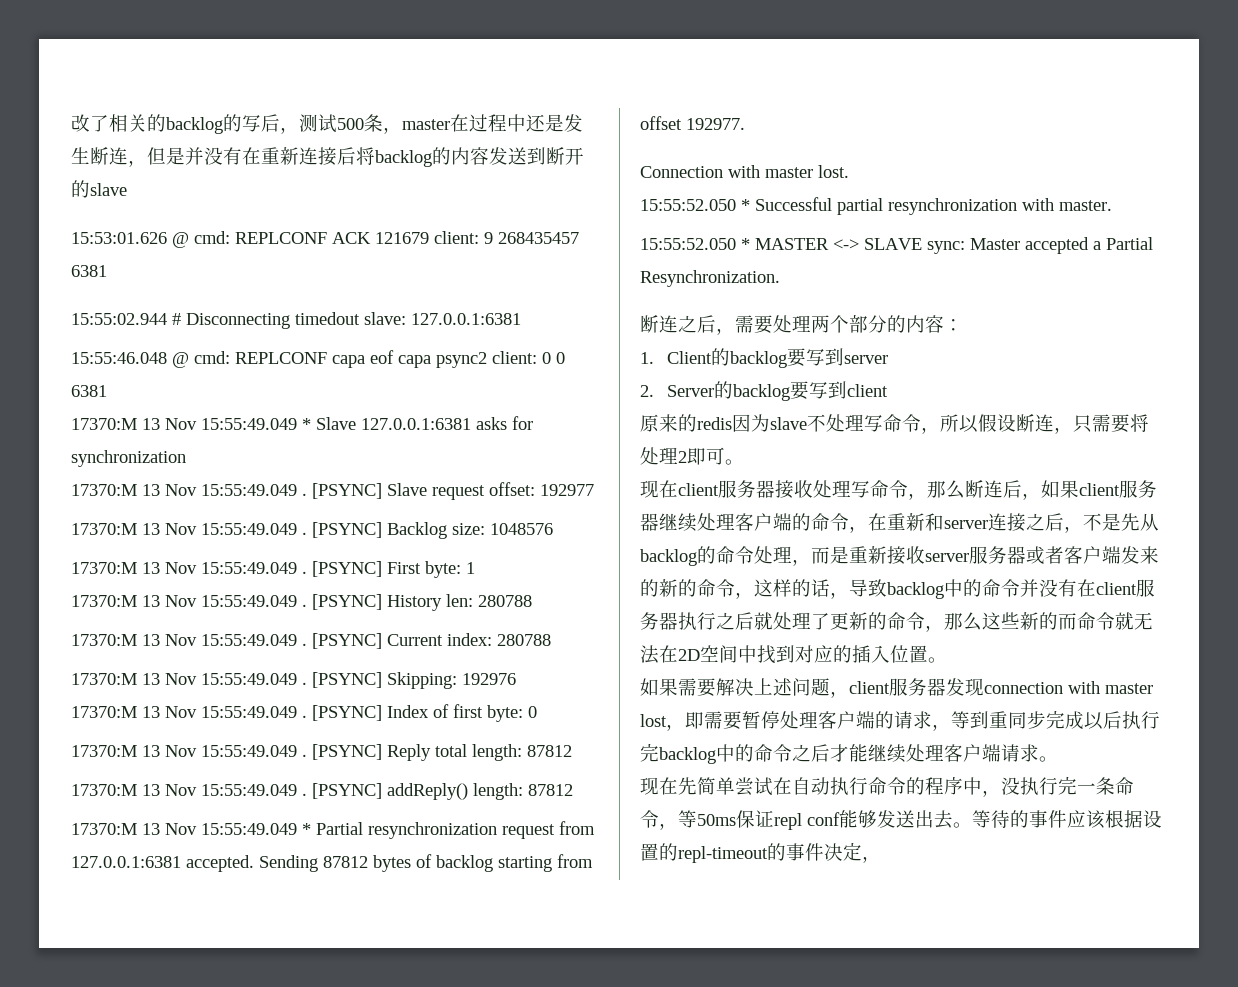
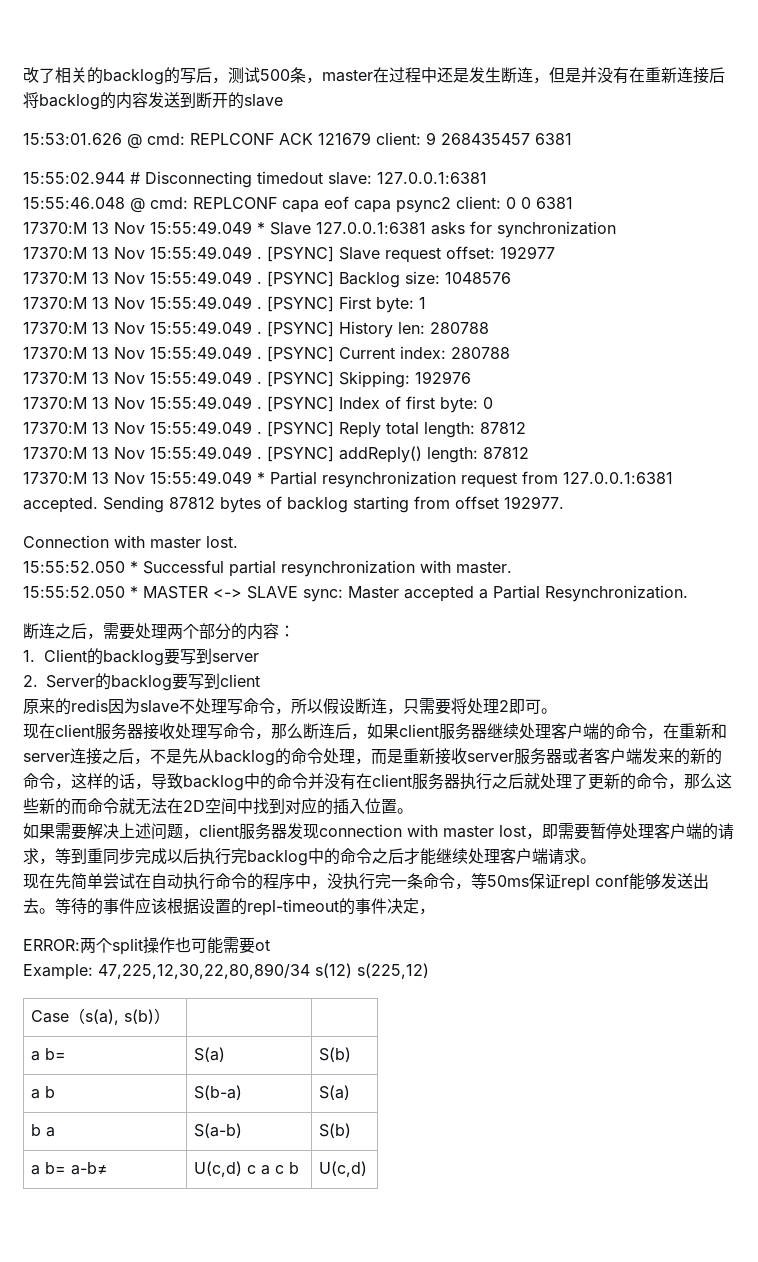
(881, 859) none -> [23,937,270,955] [23,963,429,980] [31,1008,171,1025] [31,1048,67,1061] [194,1047,226,1062] [319,1047,352,1062] [31,1086,56,1099] [194,1085,243,1100] [319,1085,351,1100] [31,1124,56,1137] [194,1123,243,1138] [319,1123,352,1138] [31,1162,109,1175] [194,1161,300,1177] [319,1161,368,1177] // ERROR:两个split操作也可能需要ot // Example: 47,225,12,30,22,80,890/34 s(12) s(225,12) // Case（s(a), s(b)） | | // a b= | S(a) | S(b) // a b | S(b-a) | S(a) // b a | S(a-b) | S(b) // a b= a-b≠ | U(c,d) c a c b | U(c,d)

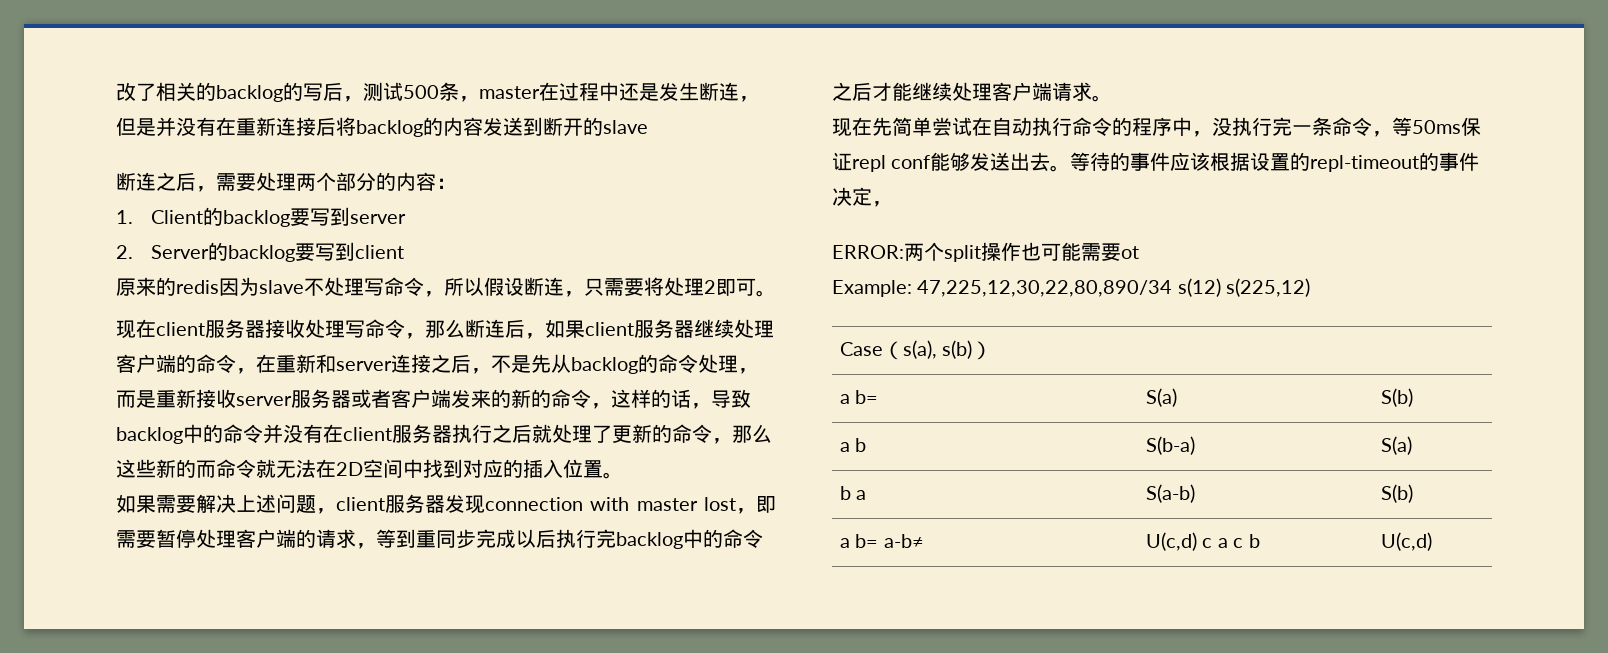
[23,132,572,149] [23,171,487,188] [23,196,573,213] [23,221,616,238] [23,246,555,263] [23,271,511,288] [23,296,426,313] [23,321,489,338] [23,346,510,362] [23,371,471,388] [23,396,493,413] [23,421,526,438] [23,446,529,463] [23,471,673,488] [23,496,564,513] [23,535,238,549] [23,560,512,577] [23,585,688,602] // 15:53:01.626 @ cmd: REPLCONF ACK 121679 client: 9 268435457 6381 // 15:55:02.944 # Disconnecting timedout slave: 127.0.0.1:6381 // 15:55:46.048 @ cmd: REPLCONF capa eof capa psync2 client: 0 0 6381 // 17370:M 13 Nov 15:55:49.049 * Slave 127.0.0.1:6381 asks for synchronization // 17370:M 13 Nov 15:55:49.049 . [PSYNC] Slave request offset: 192977 // 17370:M 13 Nov 15:55:49.049 . [PSYNC] Backlog size: 1048576 // 17370:M 13 Nov 15:55:49.049 . [PSYNC] First byte: 1 // 17370:M 13 Nov 15:55:49.049 . [PSYNC] History len: 280788 // 17370:M 13 Nov 15:55:49.049 . [PSYNC] Current index: 280788 // 17370:M 13 Nov 15:55:49.049 . [PSYNC] Skipping: 192976 // 17370:M 13 Nov 15:55:49.049 . [PSYNC] Index of first byte: 0 // 17370:M 13 Nov 15:55:49.049 . [PSYNC] Reply total length: 87812 // 17370:M 13 Nov 15:55:49.049 . [PSYNC] addReply() length: 87812 // 17370:M 13 Nov 15:55:49.049 * Partial resynchronization request from 127.0.0.1:6381 accepted. Sending 87812 bytes of backlog starting from offset 192977. // Connection with master lost. // 15:55:52.050 * Successful partial resynchronization with master. // 15:55:52.050 * MASTER <-> SLAVE sync: Master accepted a Partial Resynchronization. -> (648, 127) none

